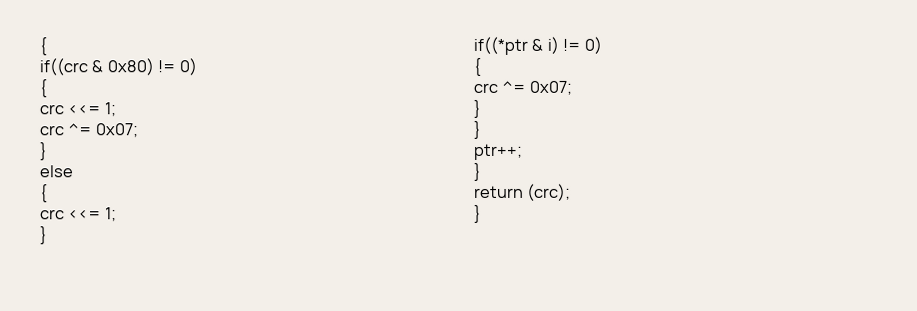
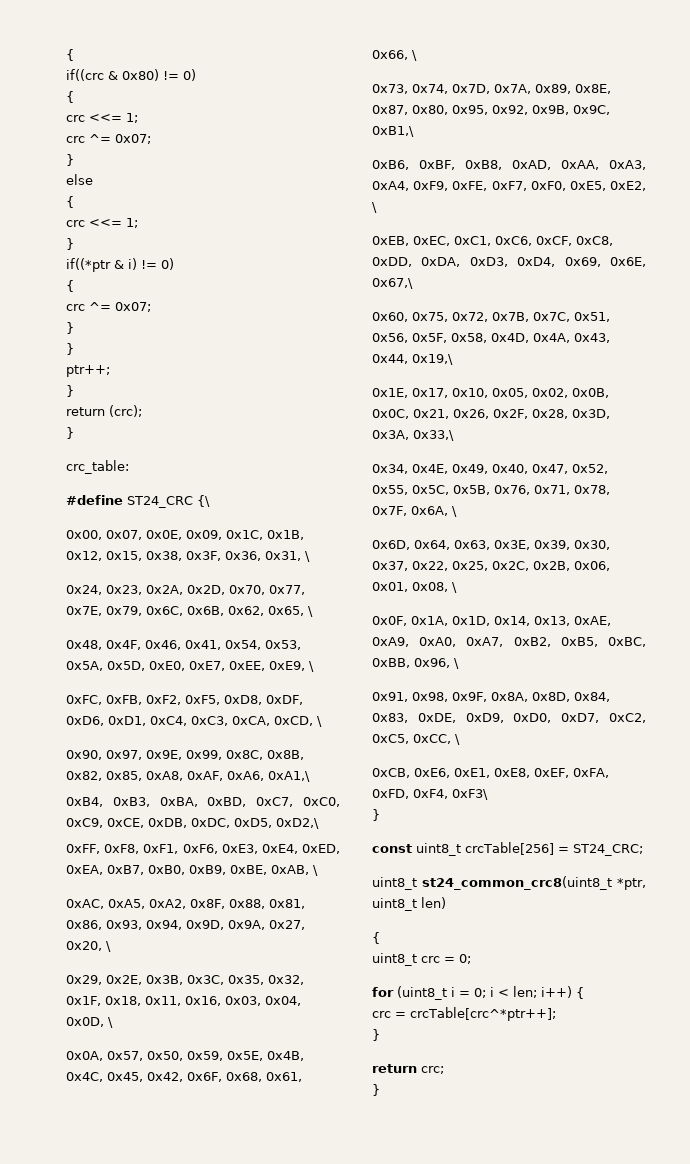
(482, 213) none -> [66,460,129,474] [66,495,210,508] [66,530,304,540] [66,551,310,562] [66,585,305,595] [66,606,313,617] [66,640,301,650] [66,661,314,672] [66,695,303,705] [66,716,322,727] [66,750,304,760] [66,771,310,782] [66,797,340,807] [66,818,319,829] [66,844,340,854] [66,865,318,876] [66,899,305,909] [66,920,305,930] [66,941,111,952] [66,975,304,985] [66,996,301,1006] [66,1017,113,1028] [66,1051,304,1061] [66,1072,302,1082] [372,50,417,61] [372,84,611,94] [372,105,610,115] [372,126,414,137] [372,160,646,170] [372,181,646,191] [372,202,377,213] [372,236,613,246] [372,257,646,267] [372,278,413,289] [372,312,610,322] [372,333,610,343] [372,354,453,365] [372,388,609,398] [372,409,610,419] [372,430,454,441] [372,464,608,474] [372,485,610,495] [372,506,457,517] [372,540,610,550] [372,561,610,571] [372,582,457,593] [372,616,611,626] [372,637,646,647] [372,658,459,669] [372,692,610,702] [372,713,646,723] [372,734,460,745] [372,768,609,778] [372,789,488,800] [372,809,380,821] [372,842,643,856] [372,876,646,890] [372,897,446,911] [372,932,380,944] [372,953,471,966] [372,986,584,1000] [372,1007,556,1021] [372,1029,380,1041] [372,1064,444,1074] [372,1084,380,1096] // crc_table: // #define ST24_CRC {\ // 0x00, 0x07, 0x0E, 0x09, 0x1C, 0x1B, 0x12, 0x15, 0x38, 0x3F, 0x36, 0x31, \ // 0x24, 0x23, 0x2A, 0x2D, 0x70, 0x77, 0x7E, 0x79, 0x6C, 0x6B, 0x62, 0x65, \ // 0x48, 0x4F, 0x46, 0x41, 0x54, 0x53, 0x5A, 0x5D, 0xE0, 0xE7, 0xEE, 0xE9, \ // 0xFC, 0xFB, 0xF2, 0xF5, 0xD8, 0xDF, 0xD6, 0xD1, 0xC4, 0xC3, 0xCA, 0xCD, \ // 0x90, 0x97, 0x9E, 0x99, 0x8C, 0x8B, 0x82, 0x85, 0xA8, 0xAF, 0xA6, 0xA1,\ // 0xB4, 0xB3, 0xBA, 0xBD, 0xC7, 0xC0, 0xC9, 0xCE, 0xDB, 0xDC, 0xD5, 0xD2,\ // 0xFF, 0xF8, 0xF1, 0xF6, 0xE3, 0xE4, 0xED, 0xEA, 0xB7, 0xB0, 0xB9, 0xBE, 0xAB, \ // 0xAC, 0xA5, 0xA2, 0x8F, 0x88, 0x81, 0x86, 0x93, 0x94, 0x9D, 0x9A, 0x27, 0x20, \ // 0x29, 0x2E, 0x3B, 0x3C, 0x35, 0x32, 0x1F, 0x18, 0x11, 0x16, 0x03, 0x04, 0x0D, \ // 0x0A, 0x57, 0x50, 0x59, 0x5E, 0x4B, 0x4C, 0x45, 0x42, 0x6F, 0x68, 0x61, 0x66, \ // 0x73, 0x74, 0x7D, 0x7A, 0x89, 0x8E, 0x87, 0x80, 0x95, 0x92, 0x9B, 0x9C, 0xB1,\ // 0xB6, 0xBF, 0xB8, 0xAD, 0xAA, 0xA3, 0xA4, 0xF9, 0xFE, 0xF7, 0xF0, 0xE5, 0xE2, \ // 0xEB, 0xEC, 0xC1, 0xC6, 0xCF, 0xC8, 0xDD, 0xDA, 0xD3, 0xD4, 0x69, 0x6E, 0x67,\ // 0x60, 0x75, 0x72, 0x7B, 0x7C, 0x51, 0x56, 0x5F, 0x58, 0x4D, 0x4A, 0x43, 0x44, 0x19,\ // 0x1E, 0x17, 0x10, 0x05, 0x02, 0x0B, 0x0C, 0x21, 0x26, 0x2F, 0x28, 0x3D, 0x3A, 0x33,\ // 0x34, 0x4E, 0x49, 0x40, 0x47, 0x52, 0x55, 0x5C, 0x5B, 0x76, 0x71, 0x78, 0x7F, 0x6A, \ // 0x6D, 0x64, 0x63, 0x3E, 0x39, 0x30, 0x37, 0x22, 0x25, 0x2C, 0x2B, 0x06, 0x01, 0x08, \ // 0x0F, 0x1A, 0x1D, 0x14, 0x13, 0xAE, 0xA9, 0xA0, 0xA7, 0xB2, 0xB5, 0xBC, 0xBB, 0x96, \ // 0x91, 0x98, 0x9F, 0x8A, 0x8D, 0x84, 0x83, 0xDE, 0xD9, 0xD0, 0xD7, 0xC2, 0xC5, 0xCC, \ // 0xCB, 0xE6, 0xE1, 0xE8, 0xEF, 0xFA, 0xFD, 0xF4, 0xF3\ // } // const uint8_t crcTable[256] = ST24_CRC; // uint8_t st24_common_crc8(uint8_t *ptr, uint8_t len) // { // uint8_t crc = 0; // for (uint8_t i = 0; i < len; i++) { // crc = crcTable[crc^*ptr++]; // } // return crc; // }

